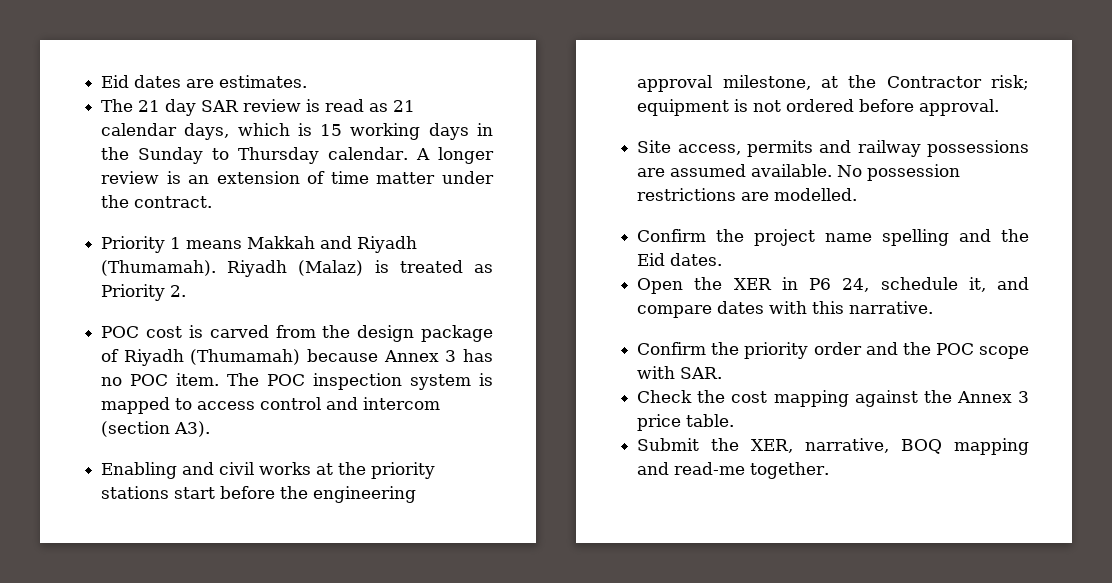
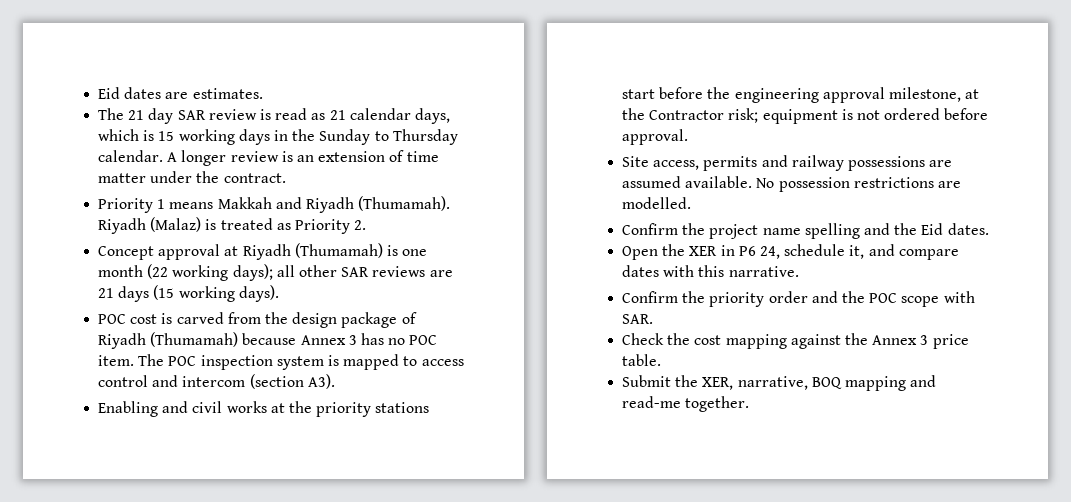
(187, 291) none -> [98,243,428,260] [98,264,453,281] [98,285,279,302] // Concept approval at Riyadh (Thumamah) is one month (22 working days); all other SAR reviews are 21 days (15 working days).

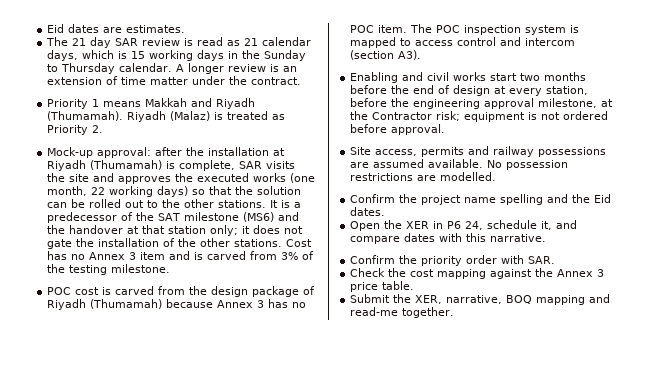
[98,243,428,260] [98,264,453,281] [98,285,279,302] Concept approval at Riyadh (Thumamah) is one month (22 working days); all other SAR reviews are 21 days (15 working days). -> [47,147,286,158] [47,160,296,171] [47,173,316,184] [47,186,302,197] [47,199,302,208] [47,212,300,223] [47,225,304,236] [47,238,313,249] [47,251,315,260] [47,264,171,275] Mock-up approval: after the installation at Riyadh (Thumamah) is complete, SAR visits the site and approves the executed works (one month, 22 working days) so that the solution can be rolled out to the other stations. It is a predecessor of the SAT milestone (MS6) and the handover at that station only; it does not gate the installation of the other stations. Cost has no Annex 3 item and is carved from 3% of the testing milestone.
[270,401,430,417] [622,89,656,99] at the priority stations start -> [490,72,587,81] [350,85,589,96] start two months before the end of design at every station,
[811,291,940,307] and the POC scope -> (498, 259) none

